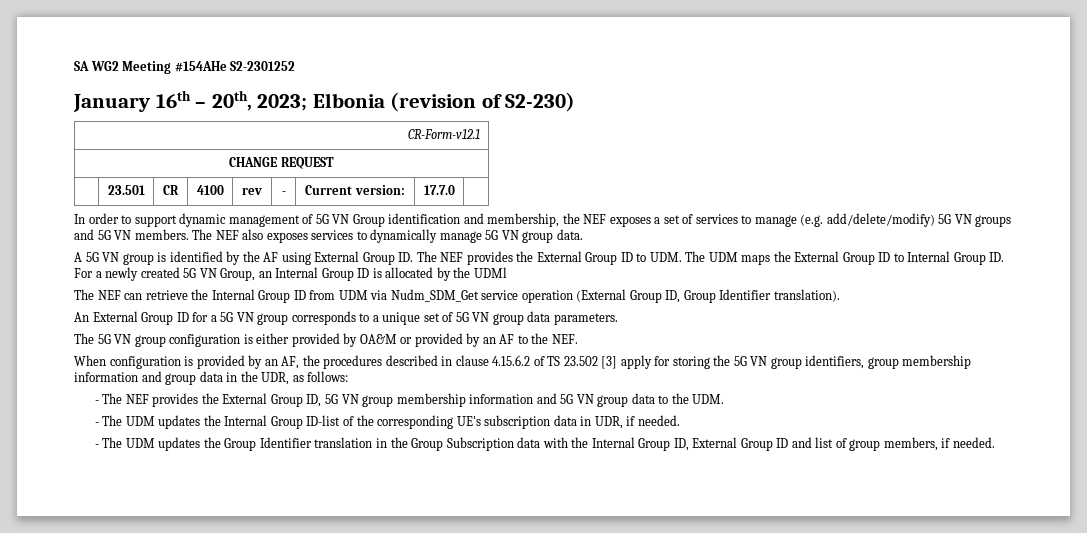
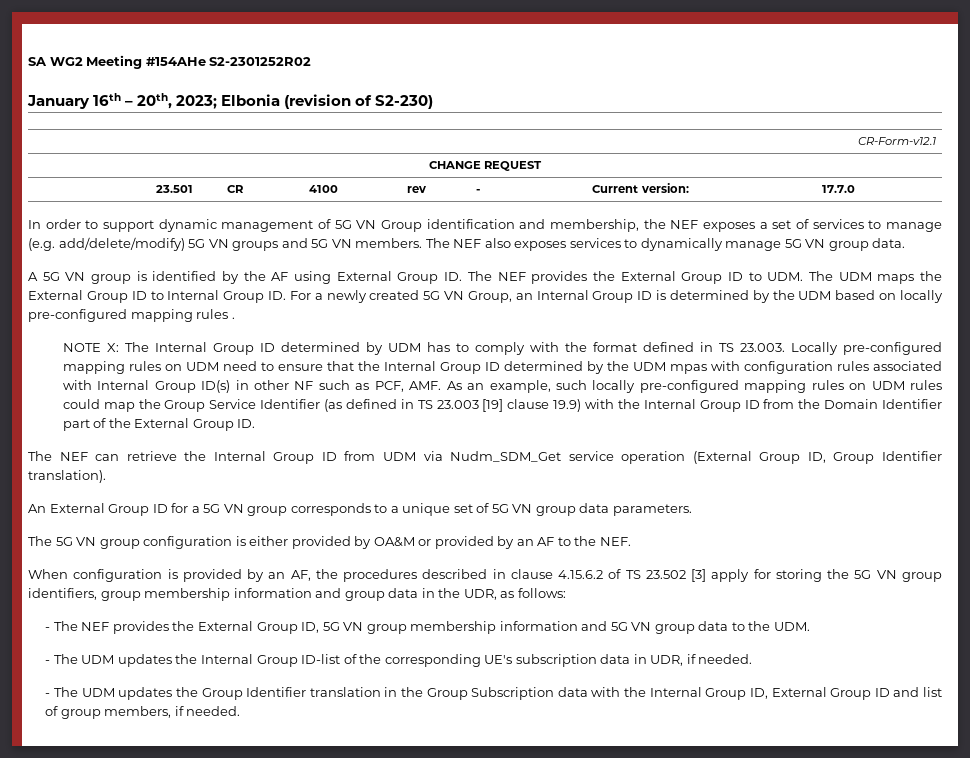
[230,61,296,71] S2-2301252 -> [209,57,312,66] S2-2301252R02
[385,267,507,281] allocated by the UDMl -> [669,290,944,303] [28,309,235,322] [62,342,943,355] [62,361,943,374] [62,380,942,393] [62,399,942,412] [62,418,256,431] determined by the UDM based on locally pre-configured mapping rules . // NOTE X: The Internal Group ID determined by UDM has to comply with the format defined in TS 23.003. Locally pre-configured mapping rules on UDM need to ensure that the Internal Group ID determined by the UDM mpas with configuration rules associated with Internal Group ID(s) in other NF such as PCF, AMF. As an example, such locally pre-configured mapping rules on UDM rules could map the Group Service Identifier (as defined in TS 23.003 [19] clause 19.9) with the Internal Group ID from the Domain Identifier part of the External Group ID.

